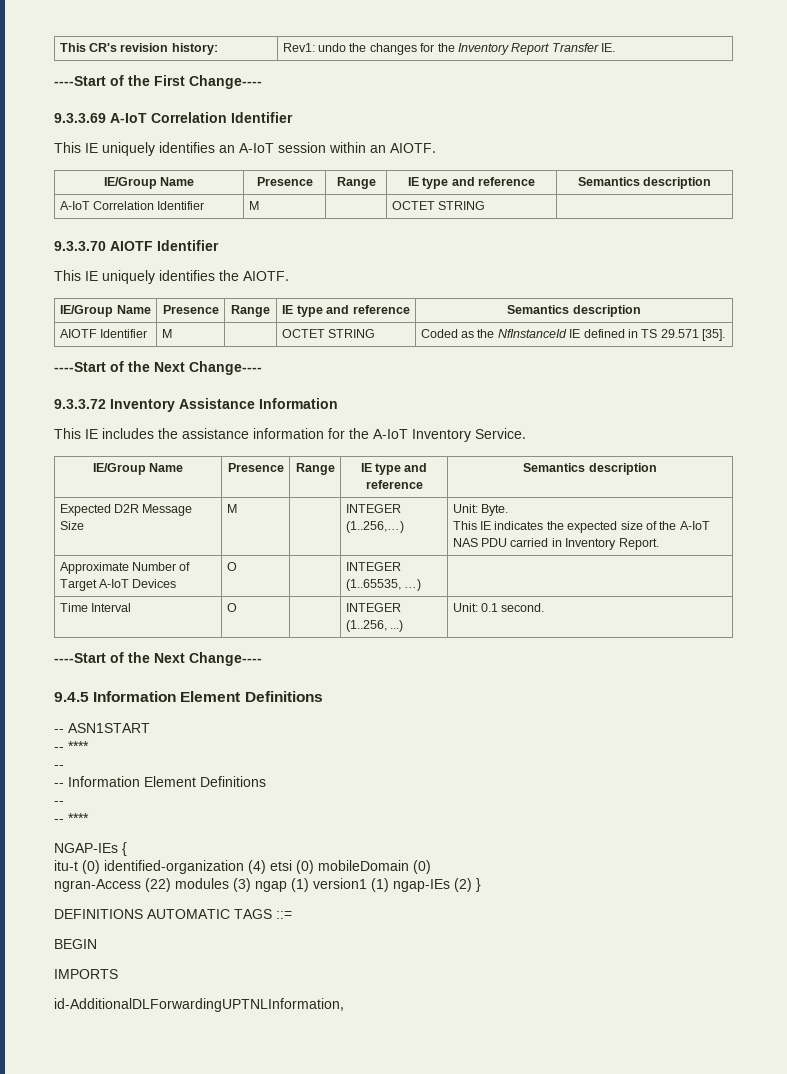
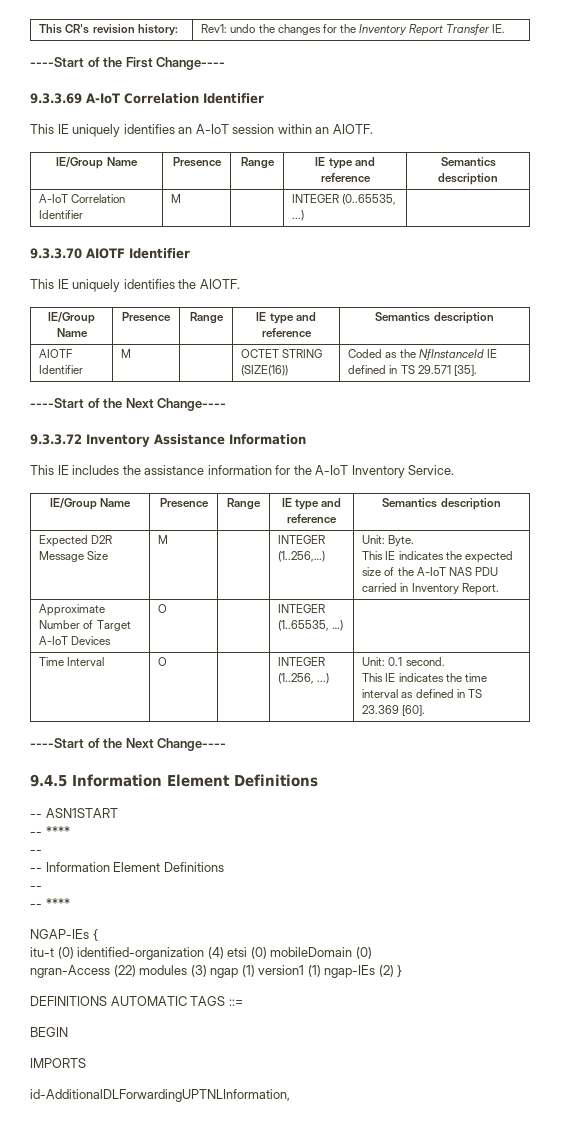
[391,201,486,210] OCTET STRING -> [292,194,397,205] [292,210,305,221] INTEGER (0..65535, ...)
(376, 333) none -> [241,365,289,376] (SIZE(16))
(545, 607) none -> [362,673,487,682] [362,689,482,698] [362,705,426,716] // This IE indicates the time interval as defined in TS 23.369 [60].

